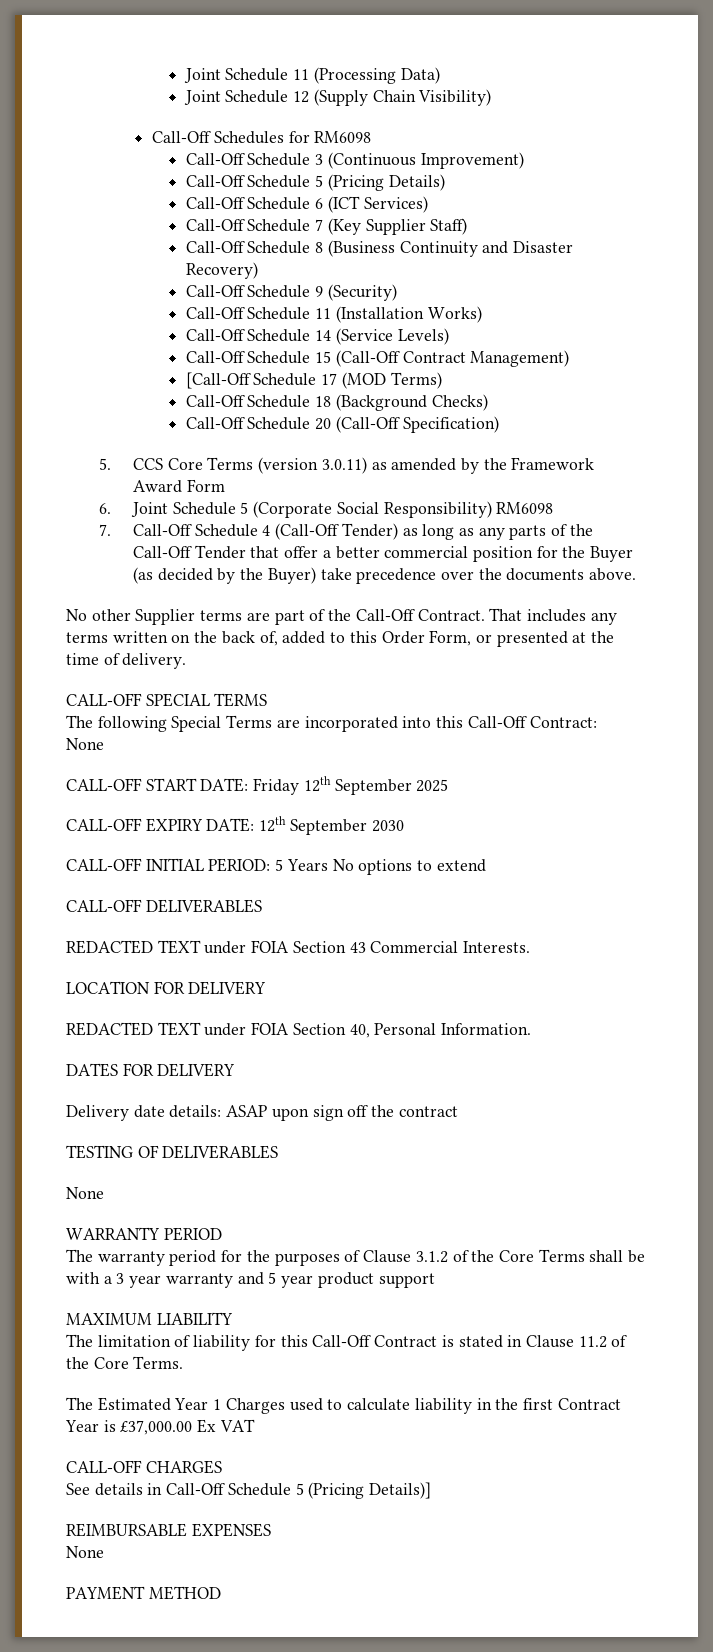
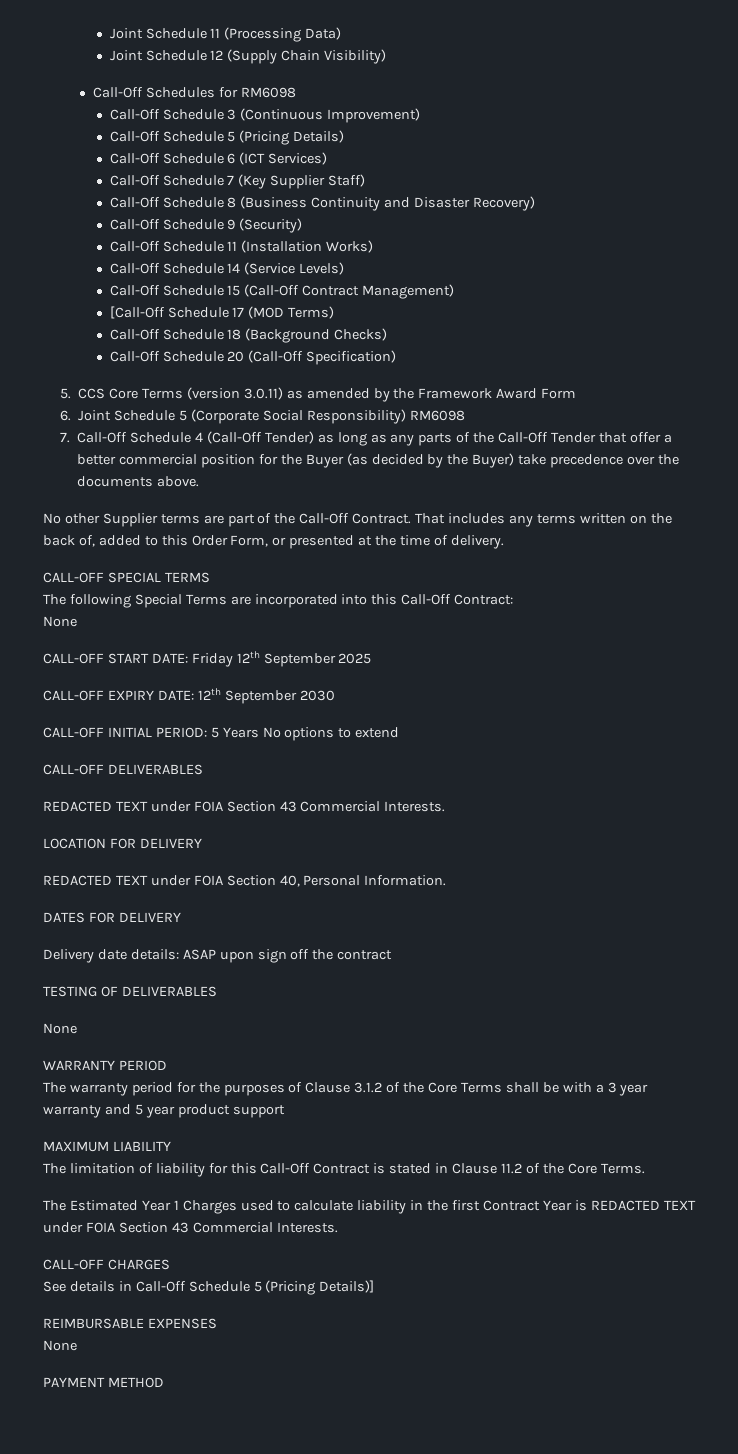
[120,1419,255,1435] £37,000.00 Ex VAT -> [590,1200,696,1211] [43,1222,338,1233] REDACTED TEXT under FOIA Section 43 Commercial Interests.

